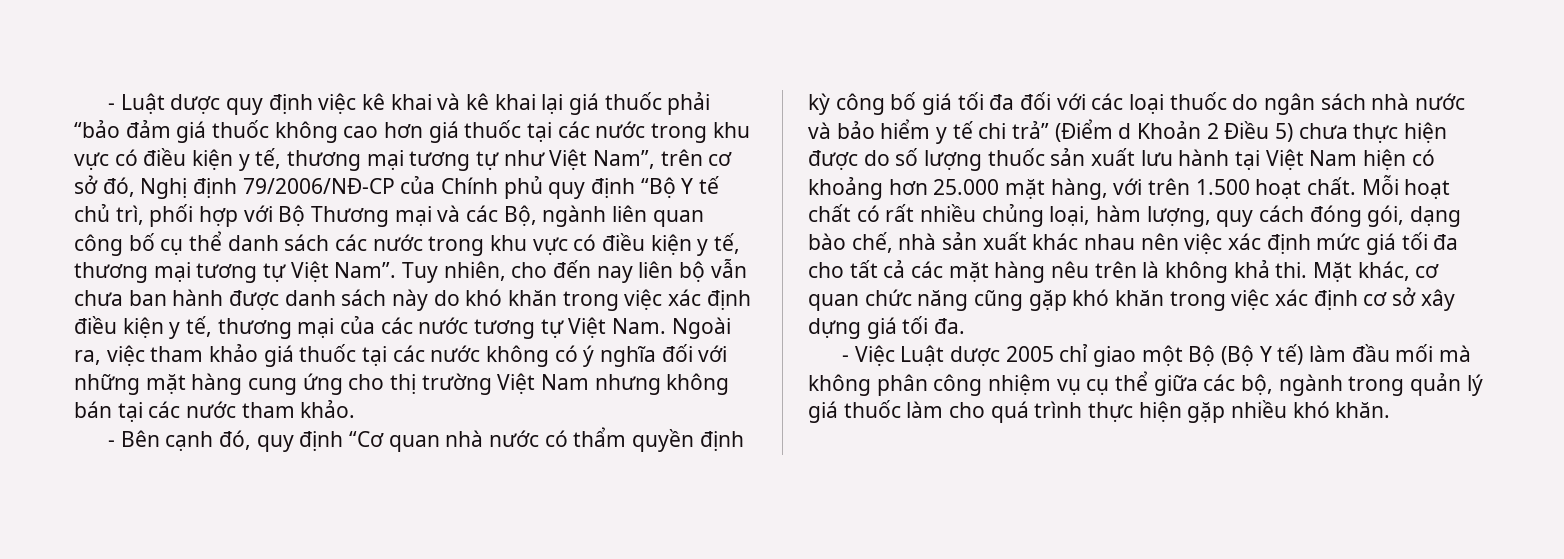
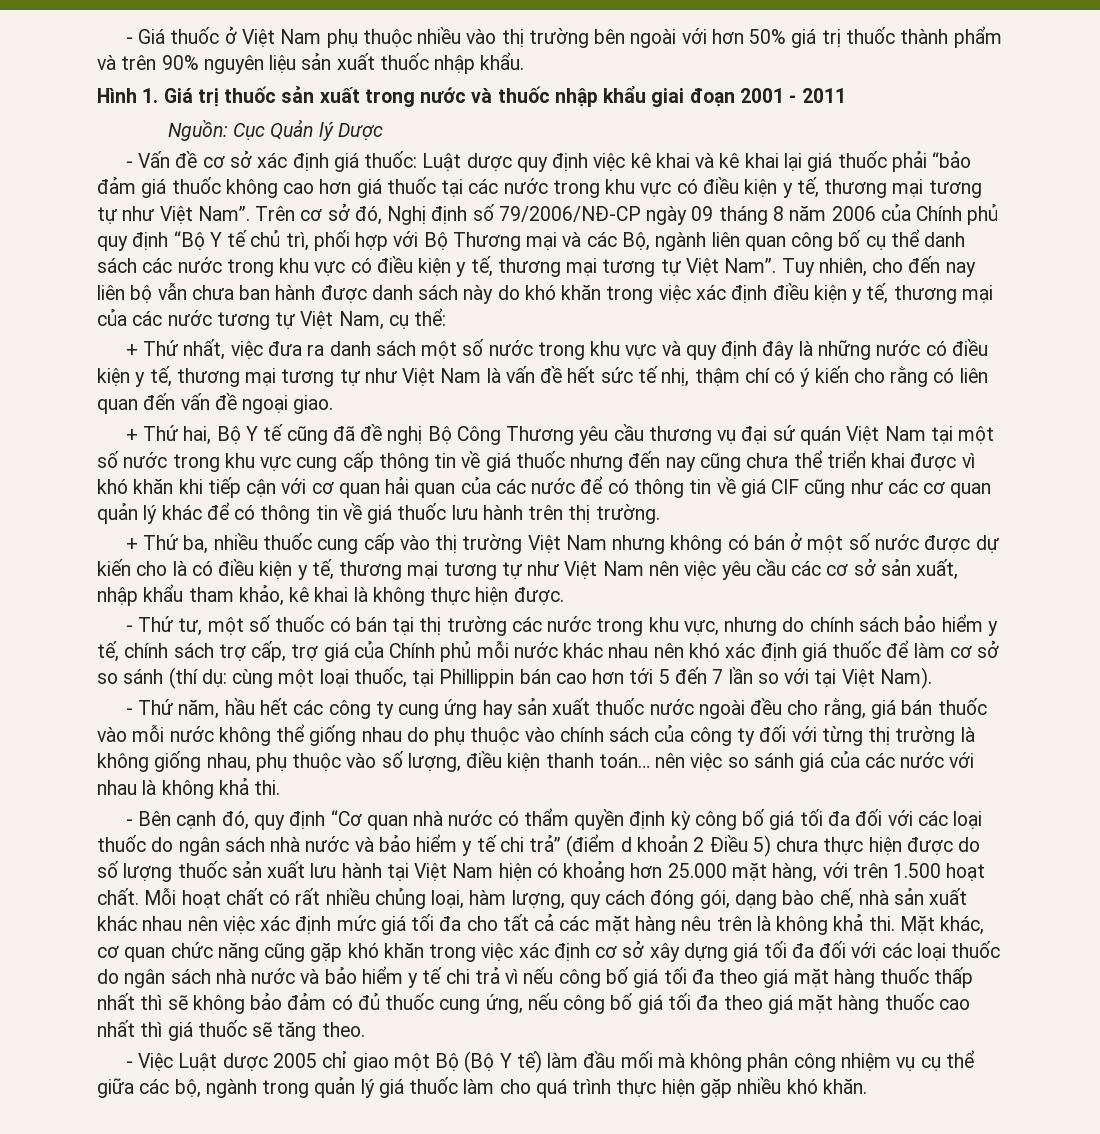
[107,103,115,110] - -> [125,26,1002,48] [97,52,525,74] [97,86,846,107] [167,120,383,141] [125,150,418,172] - Giá thuốc ở Việt Nam phụ thuộc nhiều vào thị trường bên ngoài với hơn 50% giá trị thuốc thành phẩm và trên 90% nguyên liệu sản xuất thuốc nhập khẩu. // Hình 1. Giá trị thuốc sản xuất trong nước và thuốc nhập khẩu giai đoạn 2001 - 2011 // Nguồn: Cục Quản lý Dược // - Vấn đề cơ sở xác định giá thuốc:
[593,149,703,169] Nam”, trên -> [197,206,296,221] Nam”. Trên
[242,178,395,194] 79/2006/NĐ-CP -> [472,204,876,225] số 79/2006/NĐ-CP ngày 09 tháng 8 năm 2006
[612,317,731,339] [74,344,728,367] [74,373,385,395] Nam. Ngoài ra, việc tham khảo giá thuốc tại các nước không có ý nghĩa đối với những mặt hàng cung ứng cho -> [338,308,447,330] [125,339,988,360] [97,366,988,387] [97,393,334,414] [125,424,995,445] [97,450,975,472] [97,476,992,498] [97,502,660,524] [125,533,430,554] Nam, cụ thể: // + Thứ nhất, việc đưa ra danh sách một số nước trong khu vực và quy định đây là những nước có điều kiện y tế, thương mại tương tự như Việt Nam là vấn đề hết sức tế nhị, thậm chí có ý kiến cho rằng có liên quan đến vấn đề ngoại giao. // + Thứ hai, Bộ Y tế cũng đã đề nghị Bộ Công Thương yêu cầu thương vụ đại sứ quán Việt Nam tại một số nước trong khu vực cung cấp thông tin về giá thuốc nhưng đến nay cũng chưa thể triển khai được vì khó khăn khi tiếp cận với cơ quan hải quan của các nước để có thông tin về giá CIF cũng như các cơ quan quản lý khác để có thông tin về giá thuốc lưu hành trên thị trường. // + Thứ ba, nhiều thuốc cung cấp vào
[74,400,356,422] bán tại các nước tham khảo. -> [727,532,999,553] [97,558,959,580] [97,584,564,606] [125,614,998,636] [97,640,1000,662] [97,667,932,689] [125,698,987,719] [97,724,975,746] [97,751,975,772] [97,778,281,799] có bán ở một số nước được dự kiến cho là có điều kiện y tế, thương mại tương tự như Việt Nam nên việc yêu cầu các cơ sở sản xuất, nhập khẩu tham khảo, kê khai là không thực hiện được. // - Thứ tư, một số thuốc có bán tại thị trường các nước trong khu vực, nhưng do chính sách bảo hiểm y tế, chính sách trợ cấp, trợ giá của Chính phủ mỗi nước khác nhau nên khó xác định giá thuốc để làm cơ sở so sánh (thí dụ: cùng một loại thuốc, tại Phillippin bán cao hơn tới 5 đến 7 lần so với tại Việt Nam). // - Thứ năm, hầu hết các công ty cung ứng hay sản xuất thuốc nước ngoài đều cho rằng, giá bán thuốc vào mỗi nước không thể giống nhau do phụ thuộc vào chính sách của công ty đối với từng thị trường là không giống nhau, phụ thuộc vào số lượng, điều kiện thanh toán… nên việc so sánh giá của các nước với nhau là không khả thi.
[1054,119,1202,142] (Điểm d Khoản -> [566,834,688,857] (điểm d khoản
[934,318,966,334] đa. -> [791,941,1001,961] [97,966,974,988] [97,993,970,1014] [97,1020,365,1041] đa đối với các loại thuốc do ngân sách nhà nước và bảo hiểm y tế chi trả vì nếu công bố giá tối đa theo giá mặt hàng thuốc thấp nhất thì sẽ không bảo đảm có đủ thuốc cung ứng, nếu công bố giá tối đa theo giá mặt hàng thuốc cao nhất thì giá thuốc sẽ tăng theo.

